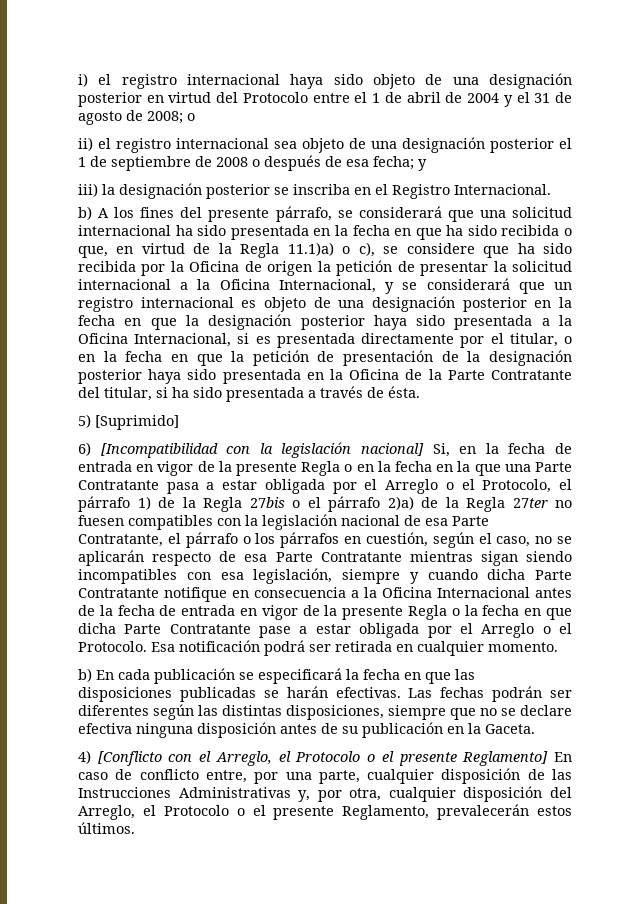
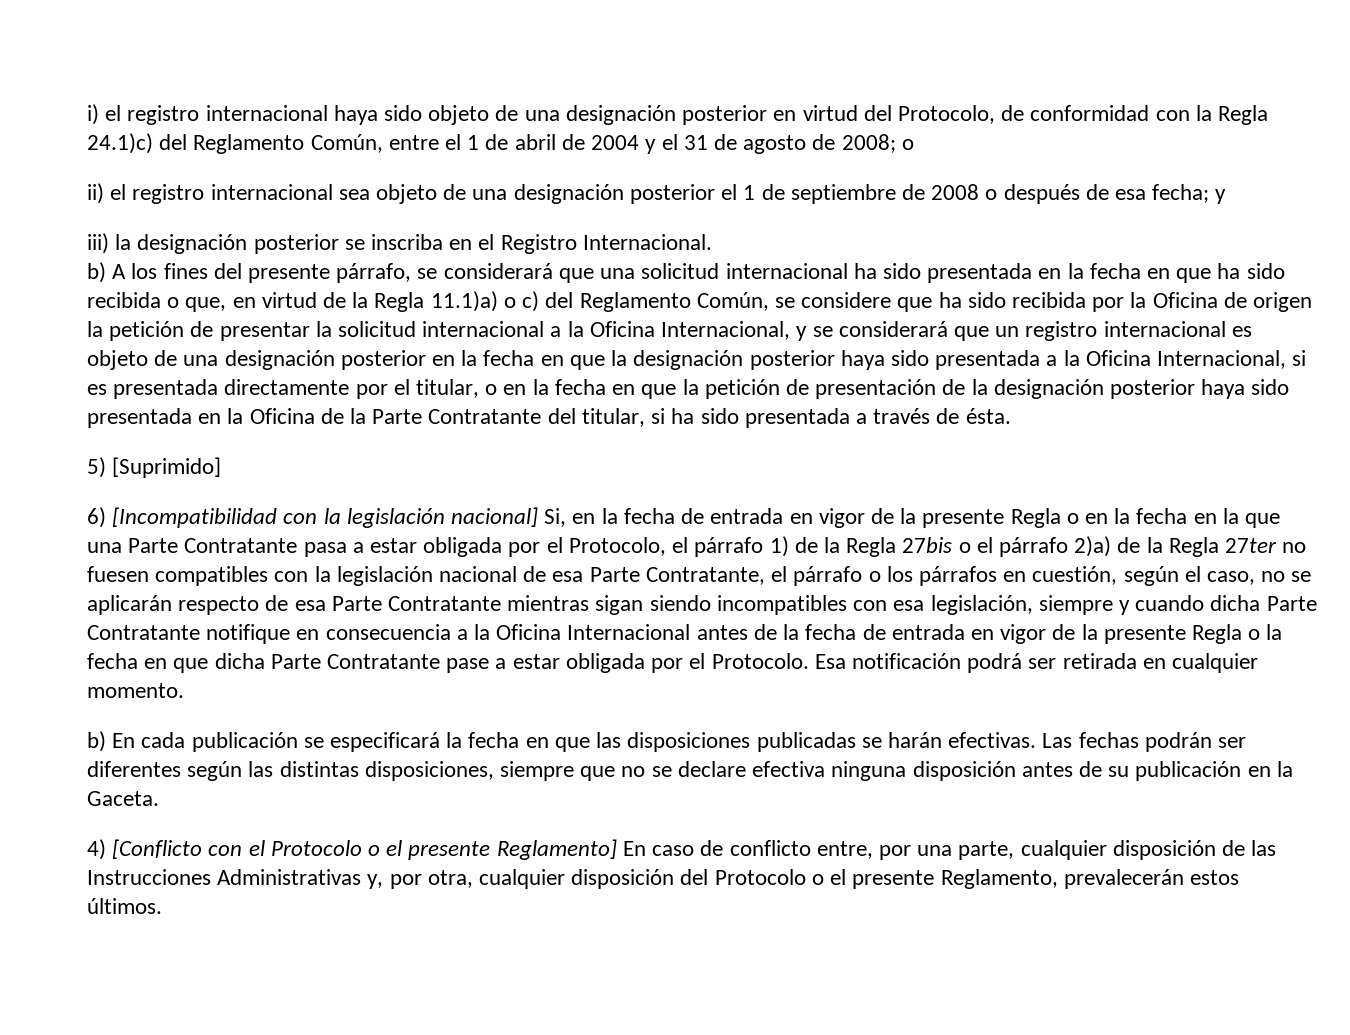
[242,92,308,103] Protocolo -> [897,105,1268,125] [87,133,383,154] Protocolo, de conformidad con la Regla 24.1)c) del Reglamento Común,
[358,242,375,257] c), -> [522,291,769,312] c) del Reglamento Común,
[385,479,475,494] Arreglo o el -> (563, 545) none
[481,623,573,638] Arreglo o el -> (706, 661) none
[215,751,291,766] Arreglo, el -> (265, 848) none
[78,805,156,820] Arreglo, el -> (709, 877) none

